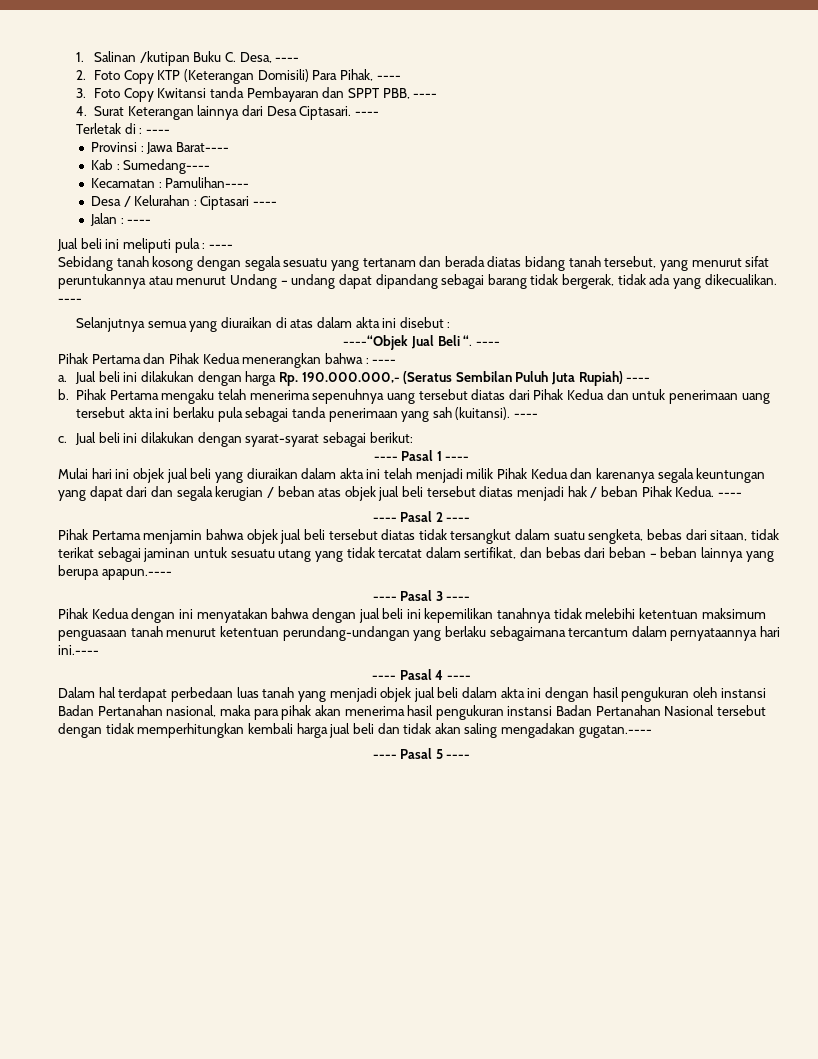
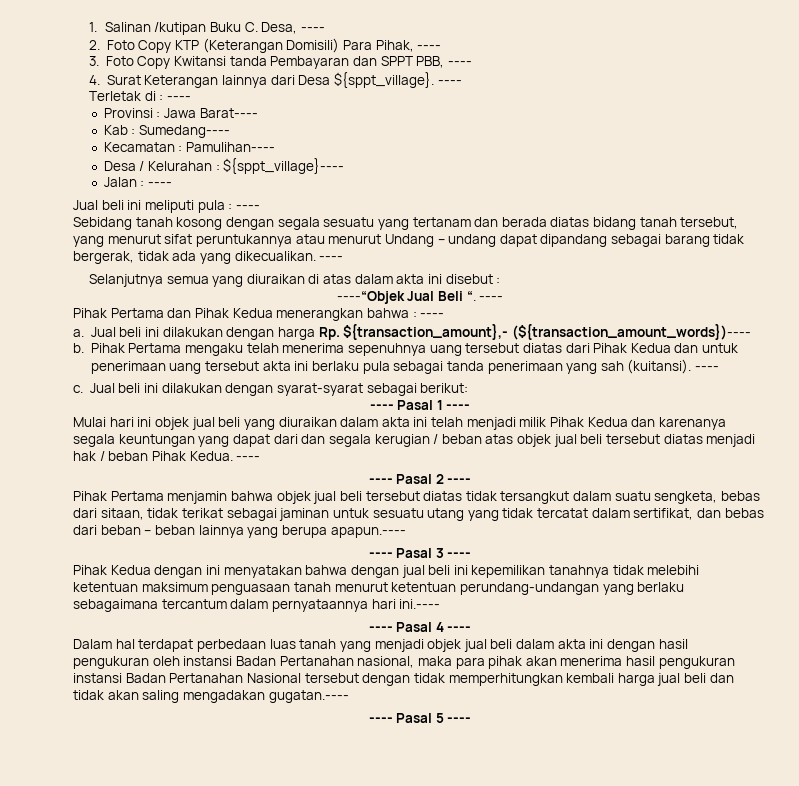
[299,106,352,120] Ciptasari. -> [333,72,434,88] ${sppt_village}.
[200,196,278,210] Ciptasari ---- -> [223,158,345,174] ${sppt_village}----
[301,371,651,386] 190.000.000,- (Seratus Sembilan Puluh Juta Rupiah) ---- -> [343,324,751,340] ${transaction_amount},- (${transaction_amount_words})----

